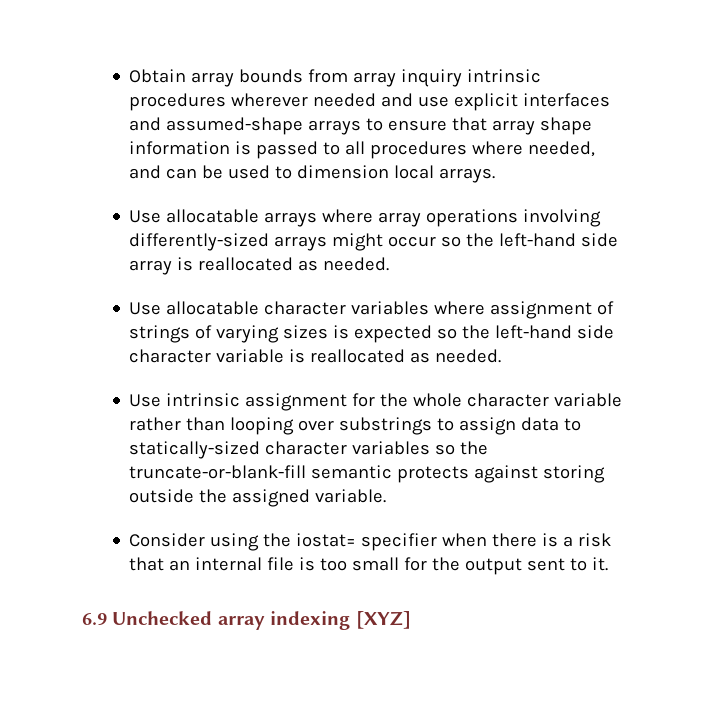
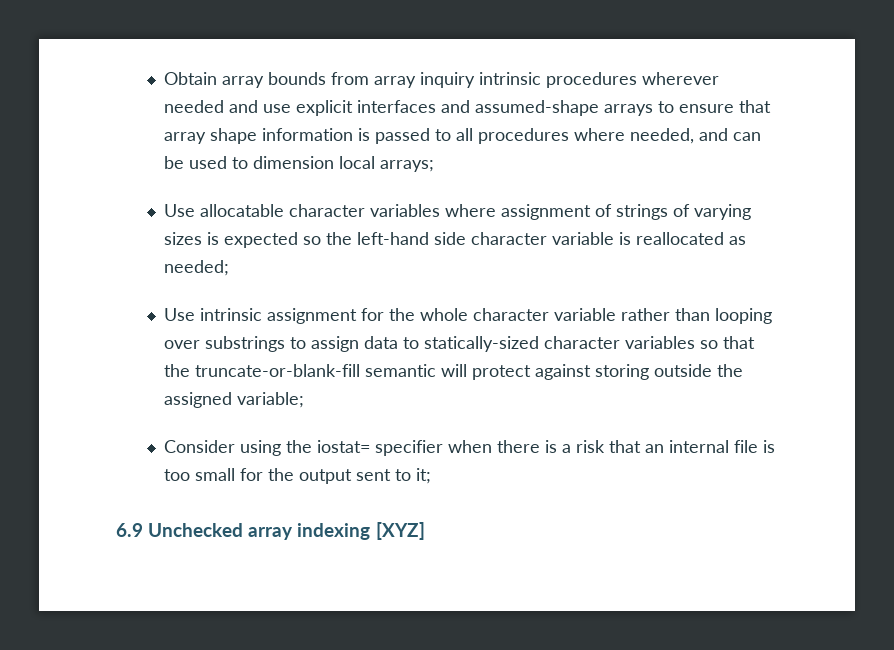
[439,168,496,183] [129,209,602,227] [129,233,619,251] [129,257,390,275] arrays. // Use allocatable arrays where array operations involving differently-sized arrays might occur so the left-hand side array is reallocated as needed. -> [380,160,435,172] arrays;
[435,349,502,363] needed. -> [164,260,230,276] needed;
(456, 449) none -> [723,336,756,349] that
[397,466,470,483] protects -> [441,364,532,380] will protect
[315,489,387,503] variable. -> [237,392,305,408] variable;
[592,557,609,571] it. -> [416,468,432,484] it;

